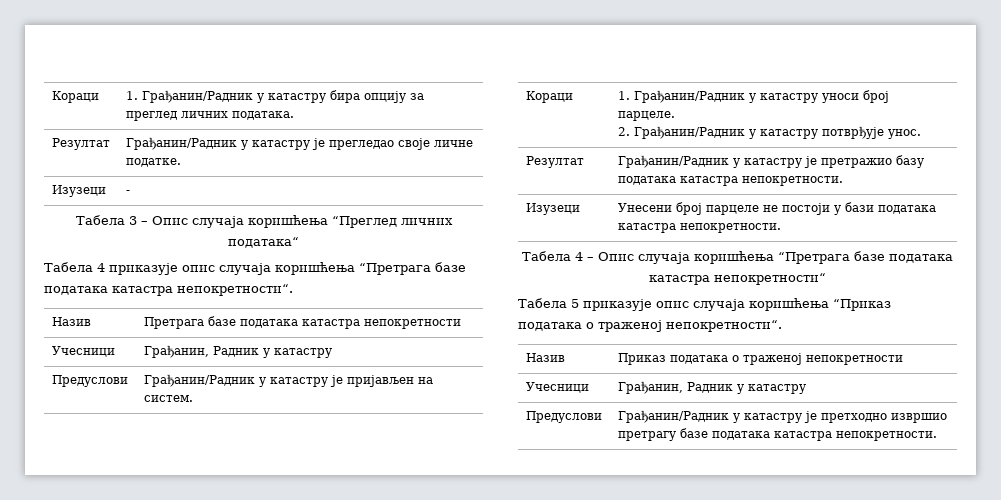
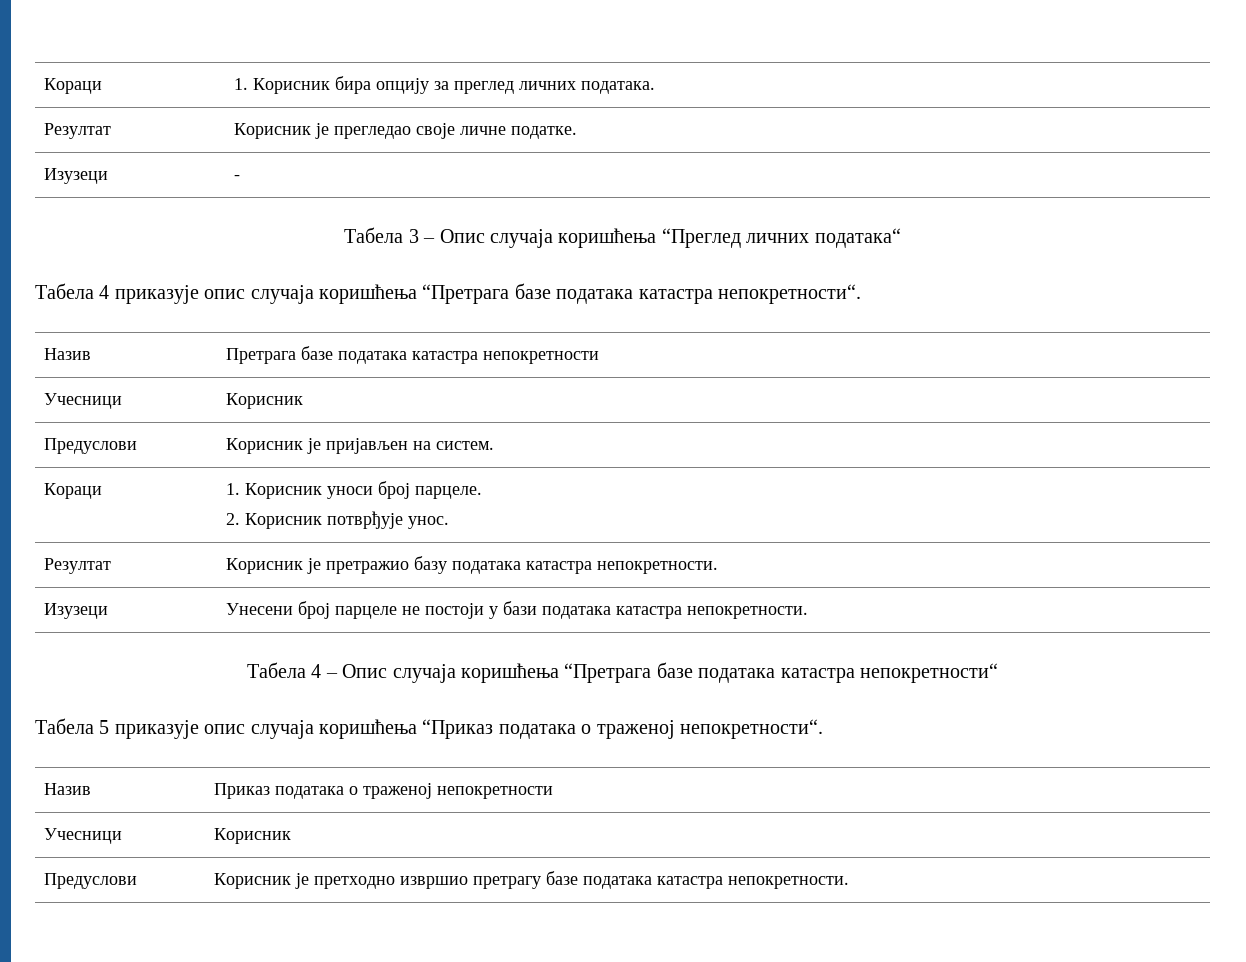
[51,91,99,103] [125,90,326,103] Кораци | 1. Грађанин/Радник у катастру -> [44,78,103,94] [234,78,331,94] Кораци | 1. Корисник
[125,137,310,150] Грађанин/Радник у катастру -> [234,123,312,139] Корисник
[143,345,332,358] [51,375,128,387] [143,374,328,387] Грађанин, Радник у катастру // Предуслови | Грађанин/Радник у катастру -> [226,393,304,409] [44,438,138,454] [226,438,304,454] Корисник // Предуслови | Корисник
[633,90,818,103] Грађанин/Радник у катастру -> [245,483,323,499] Корисник
[633,126,818,139] Грађанин/Радник у катастру -> [245,513,323,529] Корисник
[617,155,802,168] Грађанин/Радник у катастру -> [226,558,304,574] Корисник
[617,381,806,394] [525,411,602,423] [617,410,802,423] Грађанин, Радник у катастру // Предуслови | Грађанин/Радник у катастру -> [214,828,292,844] [44,873,138,889] [214,873,292,889] Корисник // Предуслови | Корисник

